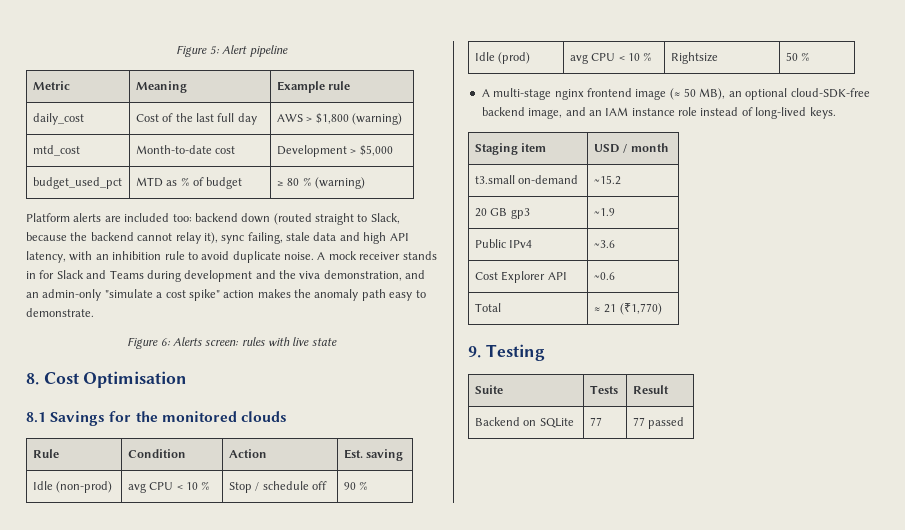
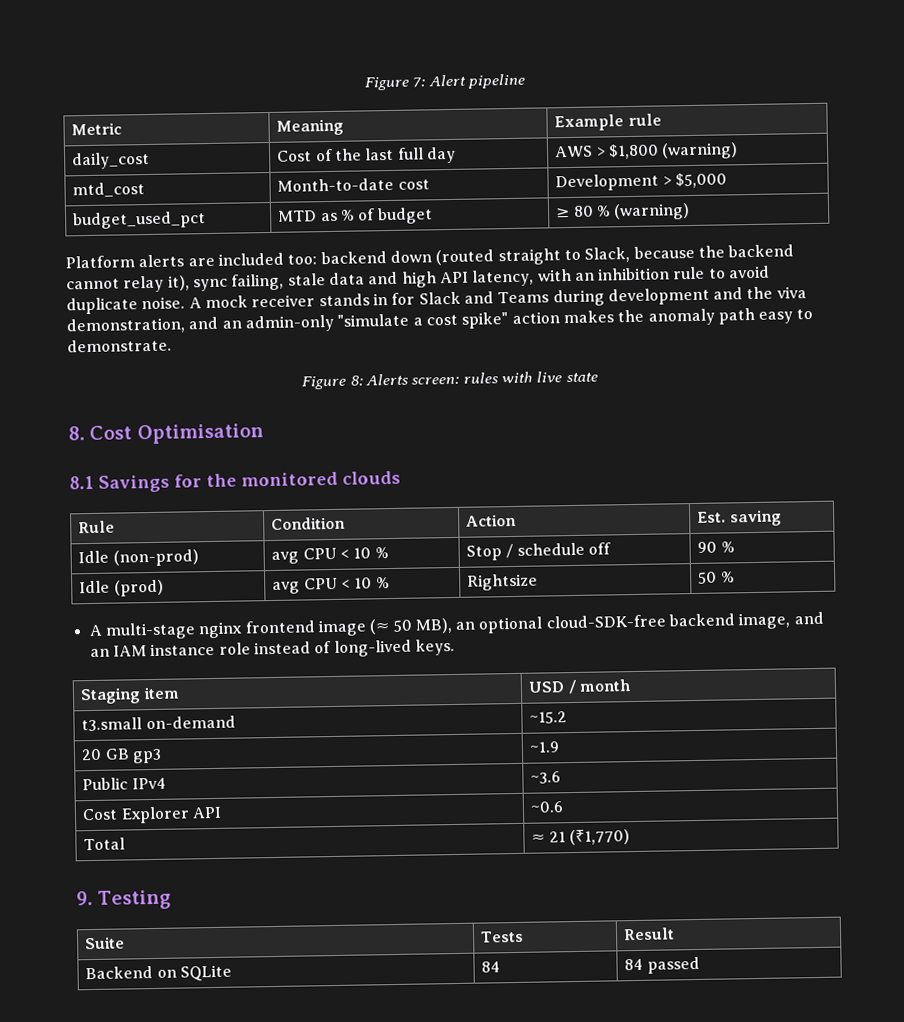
[176,45,220,57] Figure 5: -> [364,76,426,91] Figure 7:
[160,338,171,346] 6: -> [349,375,363,386] 8:
[589,417,602,426] [632,417,645,426] 77 | 77 -> [481,961,501,973] [624,958,644,971] 84 | 84

